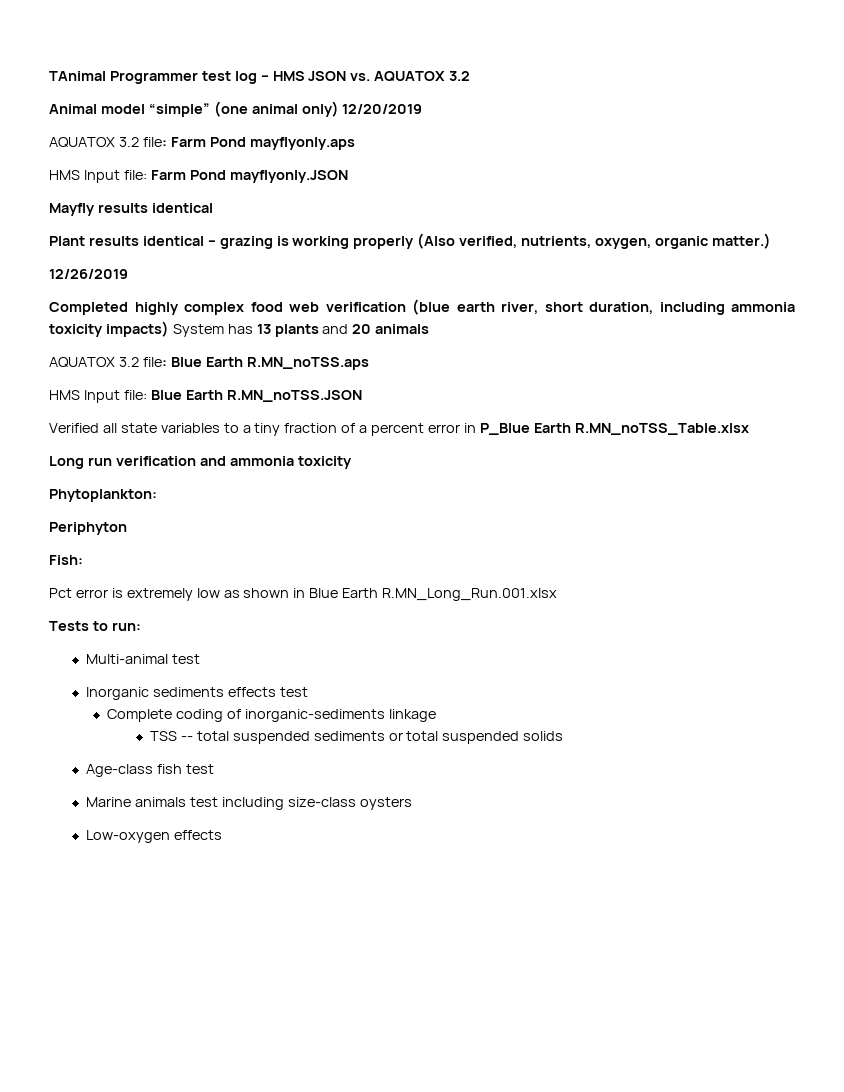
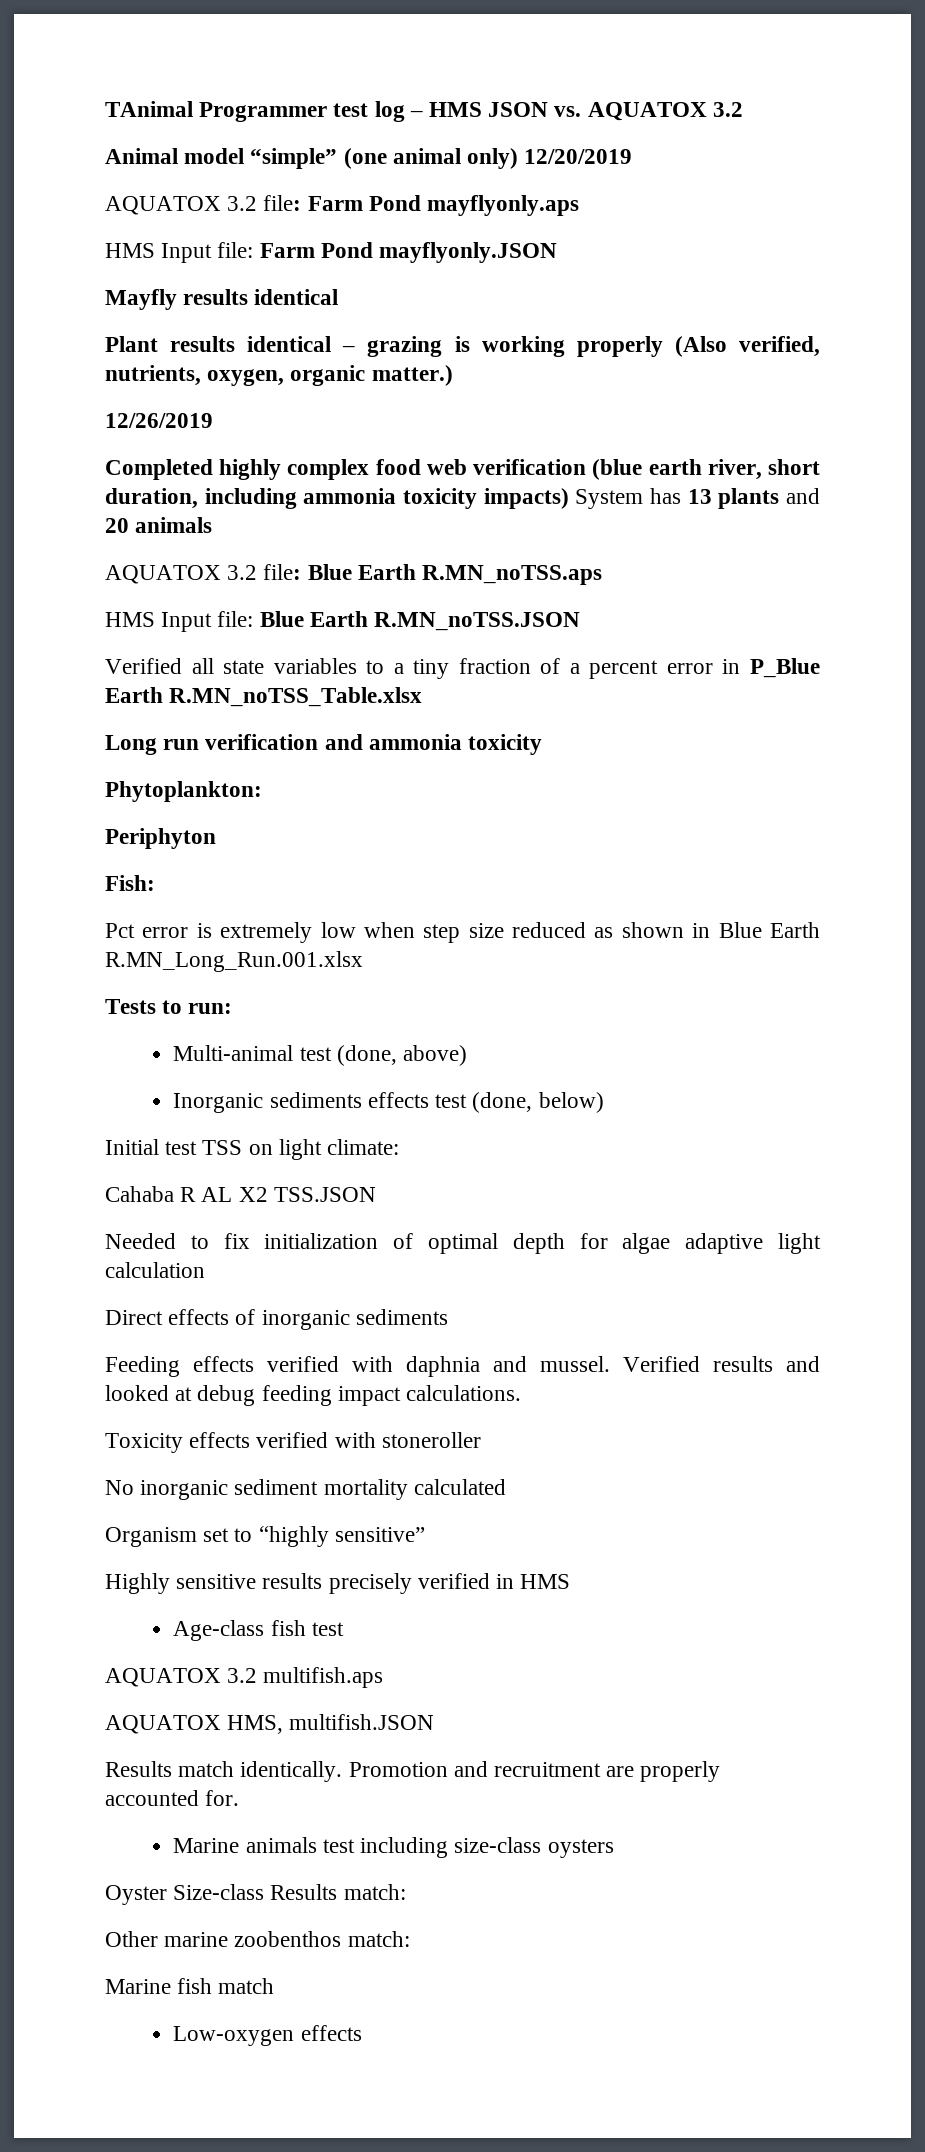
(220, 593) none -> [363,922,587,943] when step size reduced
(201, 659) none -> [336,1045,468,1066] (done, above)
[107,709,437,722] [149,731,564,744] [86,764,215,777] // Complete coding of inorganic-sediments linkage // TSS -- total suspended sediments or total suspended solids // Age-class fish test -> [472,1092,604,1113] [105,1139,400,1160] [105,1186,376,1202] [105,1233,821,1254] [105,1262,205,1278] [105,1309,448,1330] [105,1356,820,1377] [105,1385,522,1406] [105,1432,481,1453] [105,1479,506,1500] [105,1526,425,1547] [105,1573,571,1594] [173,1620,344,1641] [105,1667,384,1688] [105,1714,435,1734] [105,1761,721,1782] [105,1790,240,1806] (done, below) // Initial test TSS on light climate: // Cahaba R AL X2 TSS.JSON // Needed to fix initialization of optimal depth for algae adaptive light calculation // Direct effects of inorganic sediments // Feeding effects verified with daphnia and mussel. Verified results and looked at debug feeding impact calculations. // Toxicity effects verified with stoneroller // No inorganic sediment mortality calculated // Organism set to “highly sensitive” // Highly sensitive results precisely verified in HMS // Age-class fish test // AQUATOX 3.2 multifish.aps // AQUATOX HMS, multifish.JSON // Results match identically. Promotion and recruitment are properly accounted for.
(412, 803) none -> [105,1884,406,1905] [105,1931,410,1947] [105,1978,275,1994] // Oyster Size-class Results match: // Other marine zoobenthos match: // Marine fish match

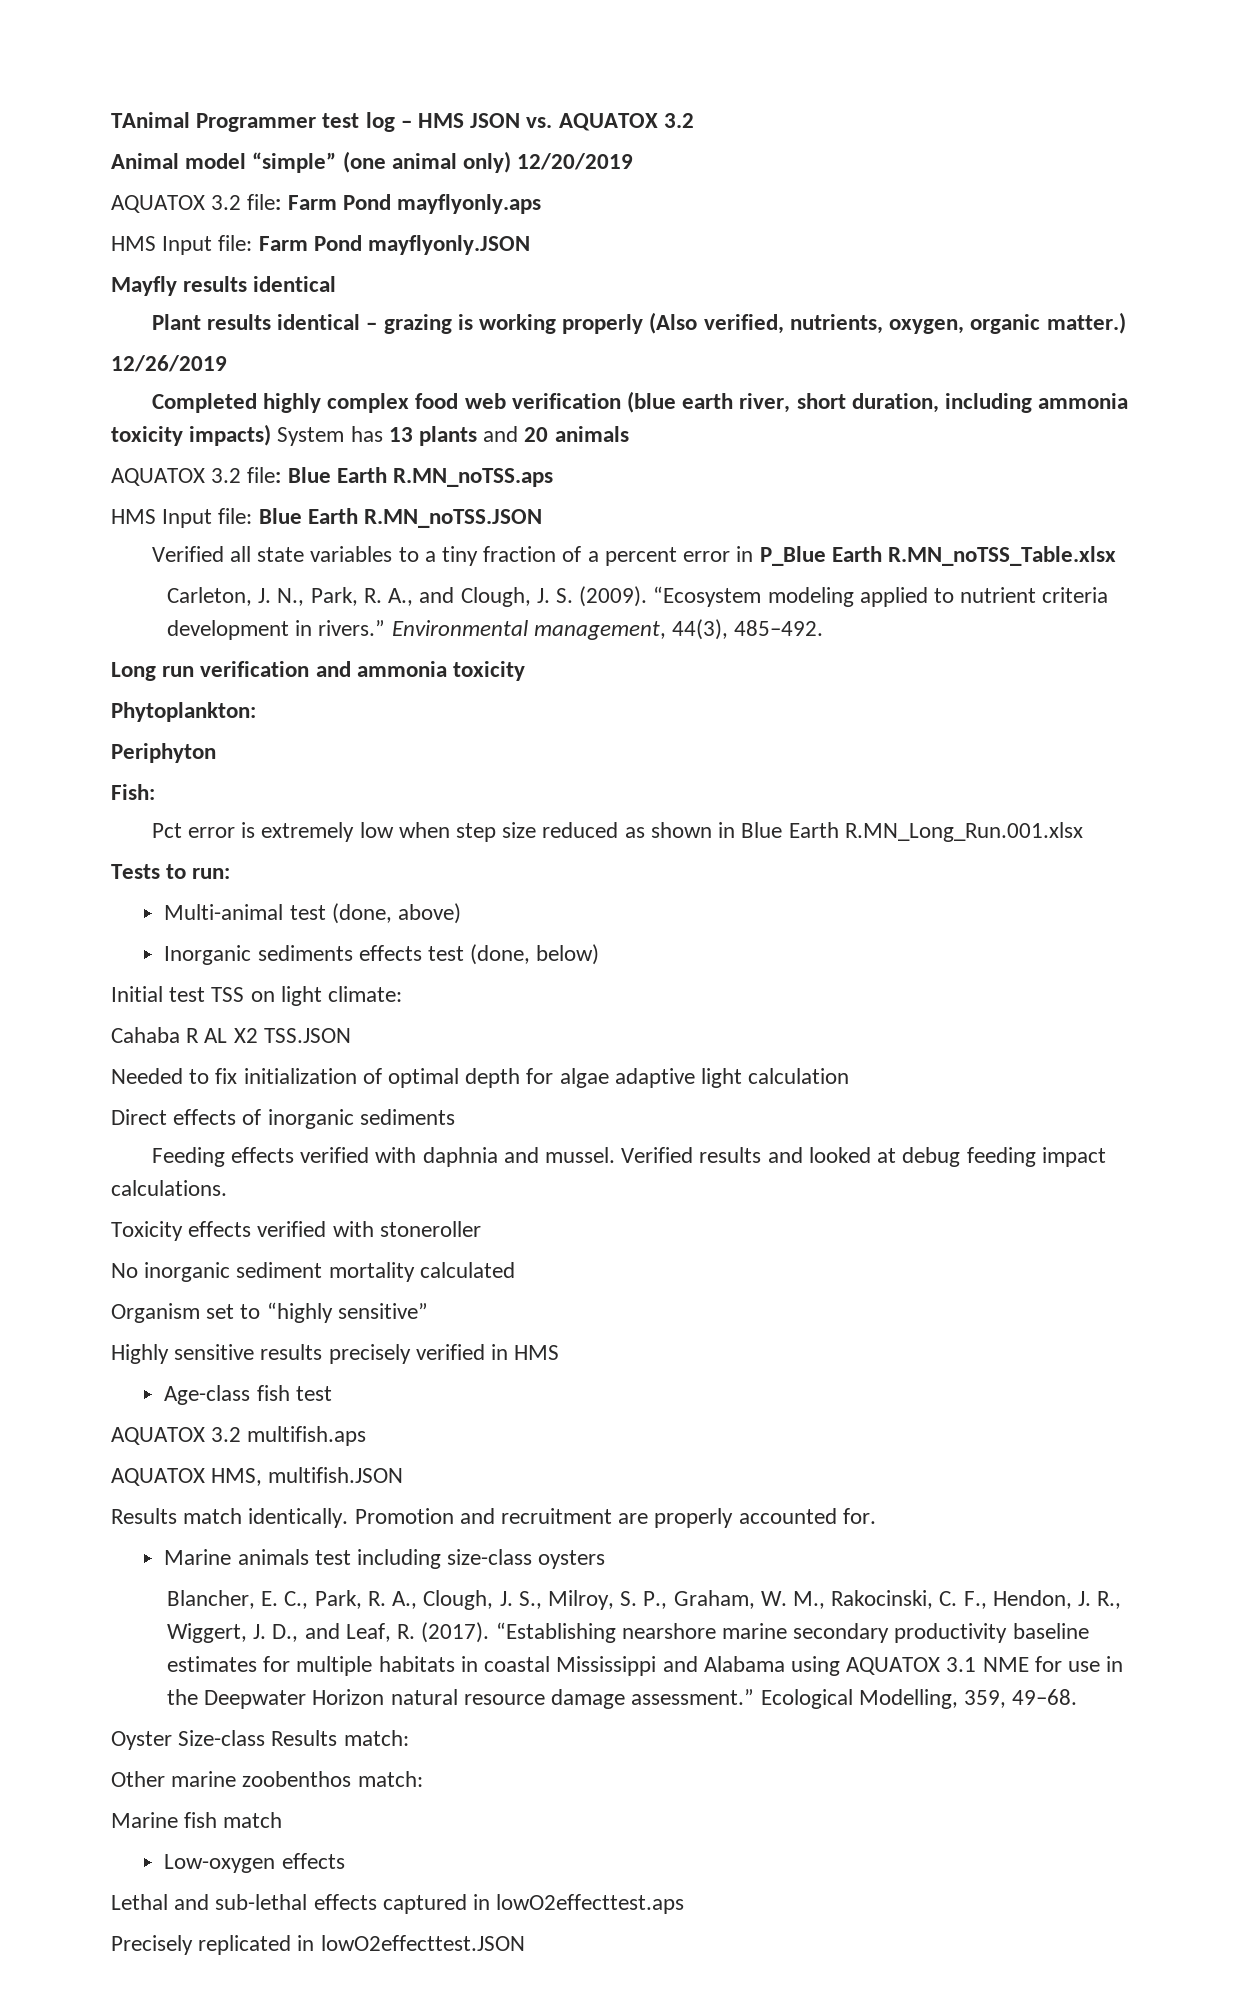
(423, 697) none -> [167,586,1109,607] [167,619,824,640] // Carleton, J. N., Park, R. A., and Clough, J. S. (2009). “Ecosystem modeling applied to nutrient criteria development in rivers.” Environmental management, 44(3), 485–492.
(614, 1848) none -> [167,1590,1122,1610] [167,1622,1089,1643] [167,1656,1124,1676] [167,1689,1078,1709] // Blancher, E. C., Park, R. A., Clough, J. S., Milroy, S. P., Graham, W. M., Rakocinski, C. F., Hendon, J. R., Wiggert, J. D., and Leaf, R. (2017). “Establishing nearshore marine secondary productivity baseline estimates for multiple habitats in coastal Mississippi and Alabama using AQUATOX 3.1 NME for use in the Deepwater Horizon natural resource damage assessment.” Ecological Modelling, 359, 49–68.
(362, 2033) none -> [111,1894,685,1914] [111,1935,525,1955] // Lethal and sub-lethal effects captured in lowO2effecttest.aps // Precisely replicated in lowO2effecttest.JSON

